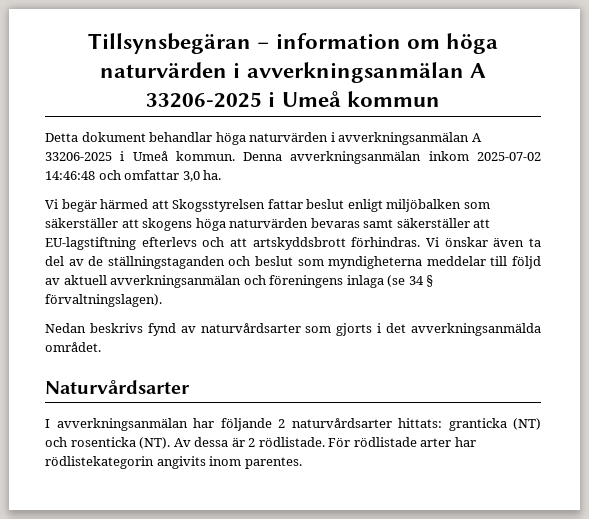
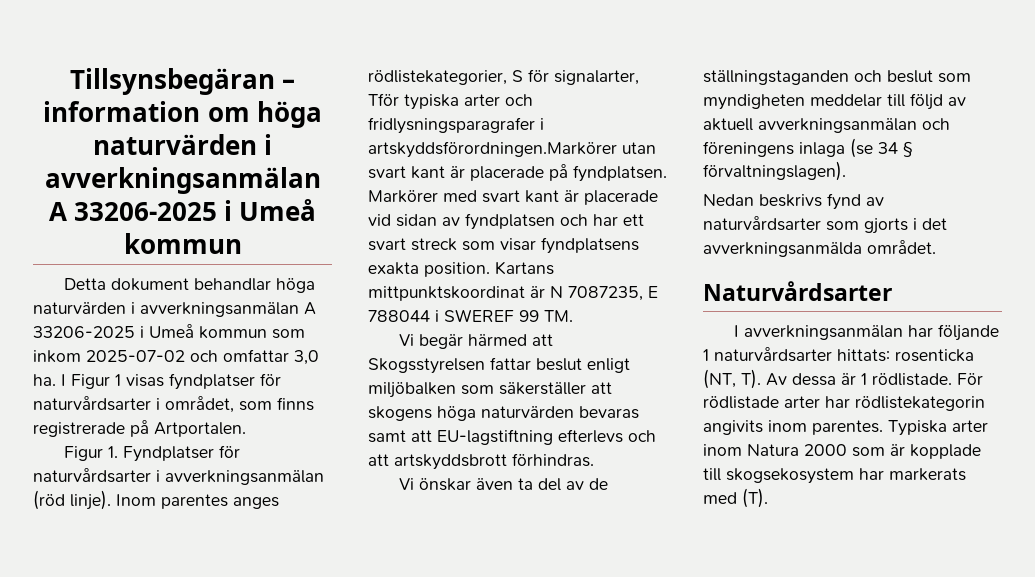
[175,151,422,164] kommun. Denna avverkningsanmälan -> [199,326,305,339] kommun som
[45,171,95,180] 14:46:48 -> (185, 356) none
(222, 175) none -> [61,373,281,390] [33,396,314,413] [33,420,246,437] [64,445,241,462] [33,468,324,485] [33,490,279,510] [368,69,639,85] [368,93,533,110] [368,117,544,134] [368,141,656,158] [368,164,667,182] [368,190,658,205] [368,213,644,230] [368,237,639,254] [368,261,554,277] [368,286,658,301] [368,309,573,322] I Figur 1 visas fyndplatser för naturvårdsarter i området, som finns registrerade på Artportalen. // Figur 1. Fyndplatser för naturvårdsarter i avverkningsanmälan (röd linje). Inom parentes anges rödlistekategorier, S för signalarter, Tför typiska arter och fridlysningsparagrafer i artskyddsförordningen.Markörer utan svart kant är placerade på fyndplatsen. Markörer med svart kant är placerade vid sidan av fyndplatsen och har ett svart streck som visar fyndplatsens exakta position. Kartans mittpunktskoordinat är N 7087235, E 788044 i SWEREF 99 TM.
[396,218,470,228] säkerställer -> (406, 436) none
(421, 242) none -> (594, 460) //
[328,256,423,269] myndigheterna -> [703,94,805,110] myndigheten
[278,419,285,428] 2 -> [703,349,709,361] 1
[448,418,541,431] [45,437,171,449] granticka (NT) och rosenticka (NT). -> [895,349,974,362] [703,369,761,389] rosenticka (NT, T).
[248,438,256,447] 2 -> [861,373,867,385] 1
(302, 463) none -> [888,420,988,436] [703,444,981,459] [703,468,966,484] [703,488,768,508] Typiska arter inom Natura 2000 som är kopplade till skogsekosystem har markerats med (T).

